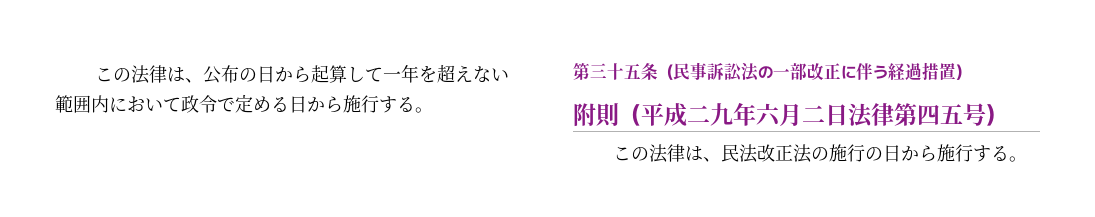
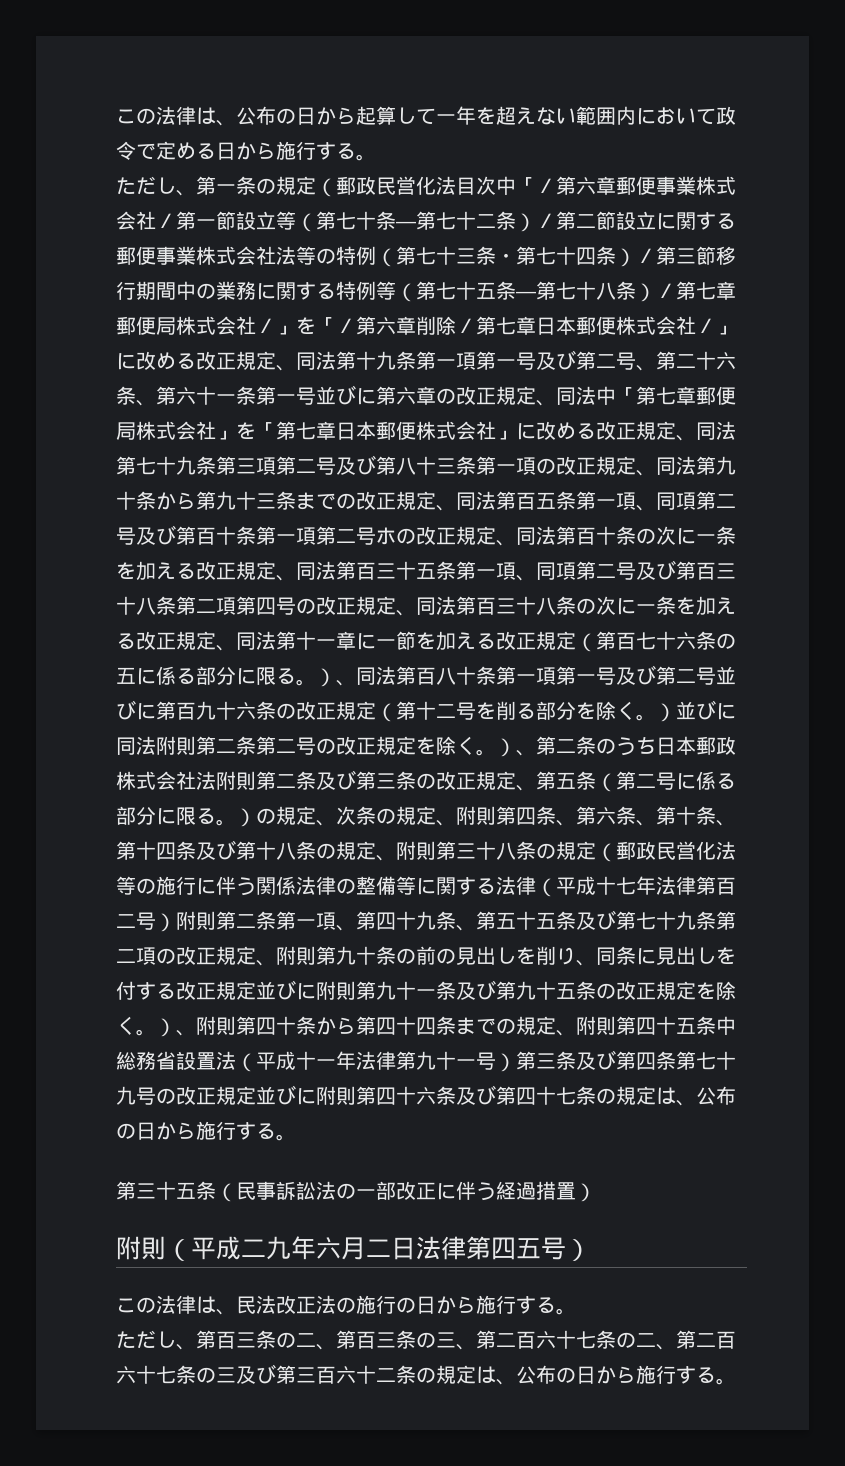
(433, 110) none -> [116,176,736,197] [116,211,736,232] [116,246,736,267] [116,281,736,302] [116,316,736,335] [116,350,736,371] [116,385,736,406] [116,421,736,441] [116,455,736,476] [116,491,736,511] [116,525,736,546] [116,560,736,581] [116,596,736,616] [116,631,736,652] [116,665,736,687] [116,700,736,722] [116,736,736,757] [116,770,736,792] [116,806,736,827] [116,840,736,862] [116,876,736,897] [116,910,736,932] [116,946,736,966] [116,980,736,1000] [116,1016,736,1037] [116,1050,736,1072] [116,1085,736,1106] [116,1121,296,1141] // ただし、第一条の規定（郵政民営化法目次中「／第六章郵便事業株式会社／第一節設立等（第七十条―第七十二条）／第二節設立に関する郵便事業株式会社法等の特例（第七十三条・第七十四条）／第三節移行期間中の業務に関する特例等（第七十五条―第七十八条）／第七章郵便局株式会社／」を「／第六章削除／第七章日本郵便株式会社／」に改める改正規定、同法第十九条第一項第一号及び第二号、第二十六条、第六十一条第一号並びに第六章の改正規定、同法中「第七章郵便局株式会社」を「第七章日本郵便株式会社」に改める改正規定、同法第七十九条第三項第二号及び第八十三条第一項の改正規定、同法第九十条から第九十三条までの改正規定、同法第百五条第一項、同項第二号及び第百十条第一項第二号ホの改正規定、同法第百十条の次に一条を加える改正規定、同法第百三十五条第一項、同項第二号及び第百三十八条第二項第四号の改正規定、同法第百三十八条の次に一条を加える改正規定、同法第十一章に一節を加える改正規定（第百七十六条の五に係る部分に限る。）、同法第百八十条第一項第一号及び第二号並びに第百九十六条の改正規定（第十二号を削る部分を除く。）並びに同法附則第二条第二号の改正規定を除く。）、第二条のうち日本郵政株式会社法附則第二条及び第三条の改正規定、第五条（第二号に係る部分に限る。）の規定、次条の規定、附則第四条、第六条、第十条、第十四条及び第十八条の規定、附則第三十八条の規定（郵政民営化法等の施行に伴う関係法律の整備等に関する法律（平成十七年法律第百二号）附則第二条第一項、第四十九条、第五十五条及び第七十九条第二項の改正規定、附則第九十条の前の見出しを削り、同条に見出しを付する改正規定並びに附則第九十一条及び第九十五条の改正規定を除く。）、附則第四十条から第四十四条までの規定、附則第四十五条中総務省設置法（平成十一年法律第九十一号）第三条及び第四条第七十九号の改正規定並びに附則第四十六条及び第四十七条の規定は、公布の日から施行する。
(1028, 159) none -> [116,1330,736,1350] [116,1364,736,1385] // ただし、第百三条の二、第百三条の三、第二百六十七条の二、第二百六十七条の三及び第三百六十二条の規定は、公布の日から施行する。

